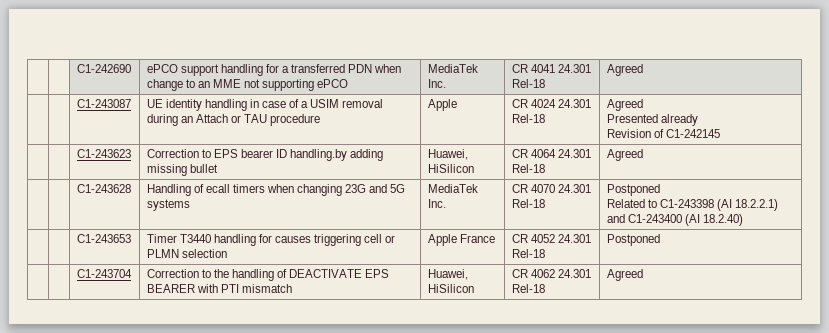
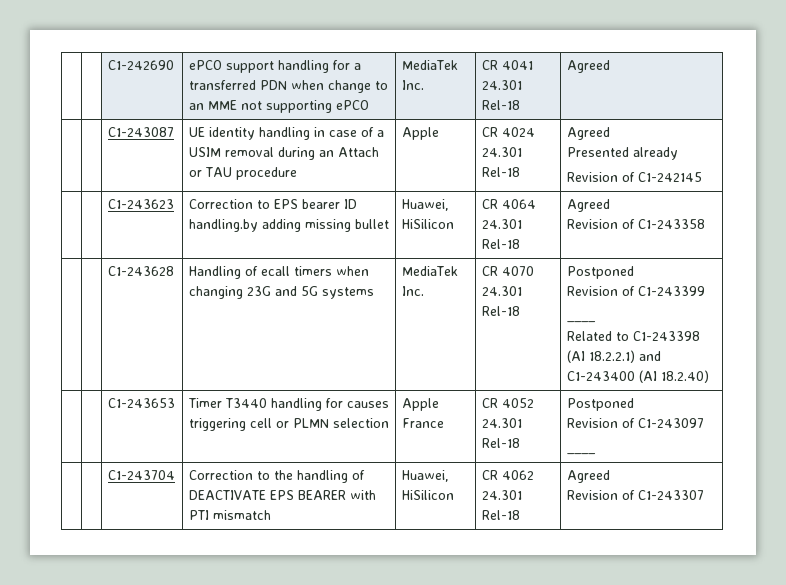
(643, 155) none -> [566,219,705,229] // Revision of C1-243358
(660, 190) none -> [566,286,705,296] [566,321,596,323] // Revision of C1-243399 // ____
(660, 240) none -> [566,418,704,428] [566,453,596,455] // Revision of C1-243097 // ____
(643, 275) none -> [566,490,704,500] // Revision of C1-243307

